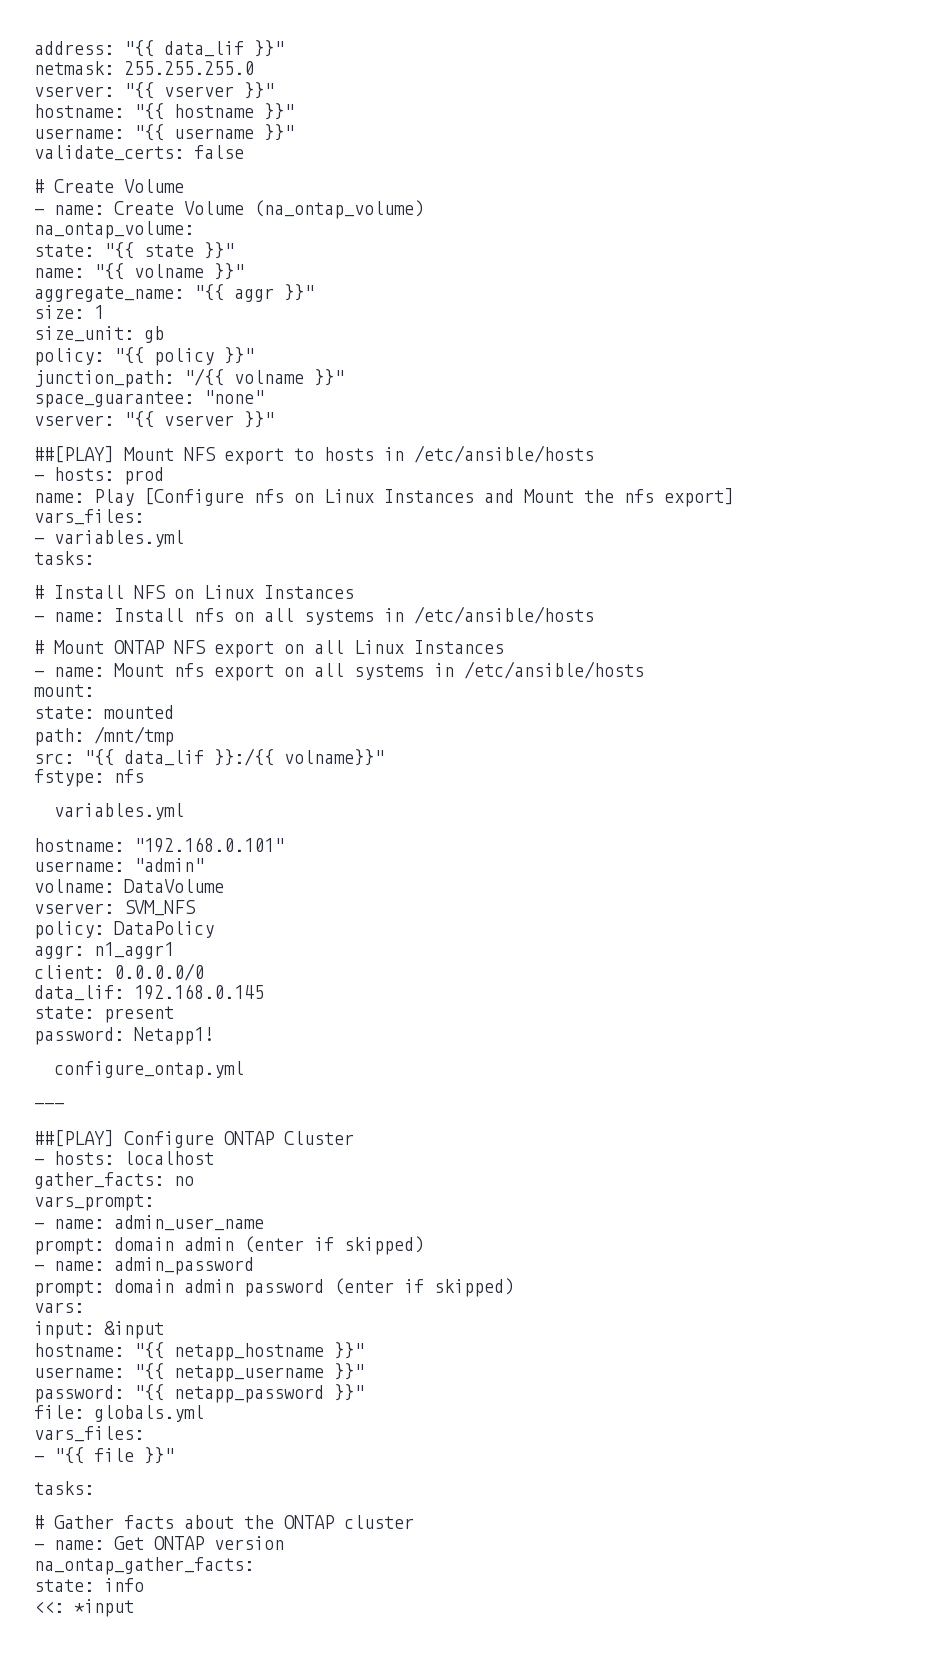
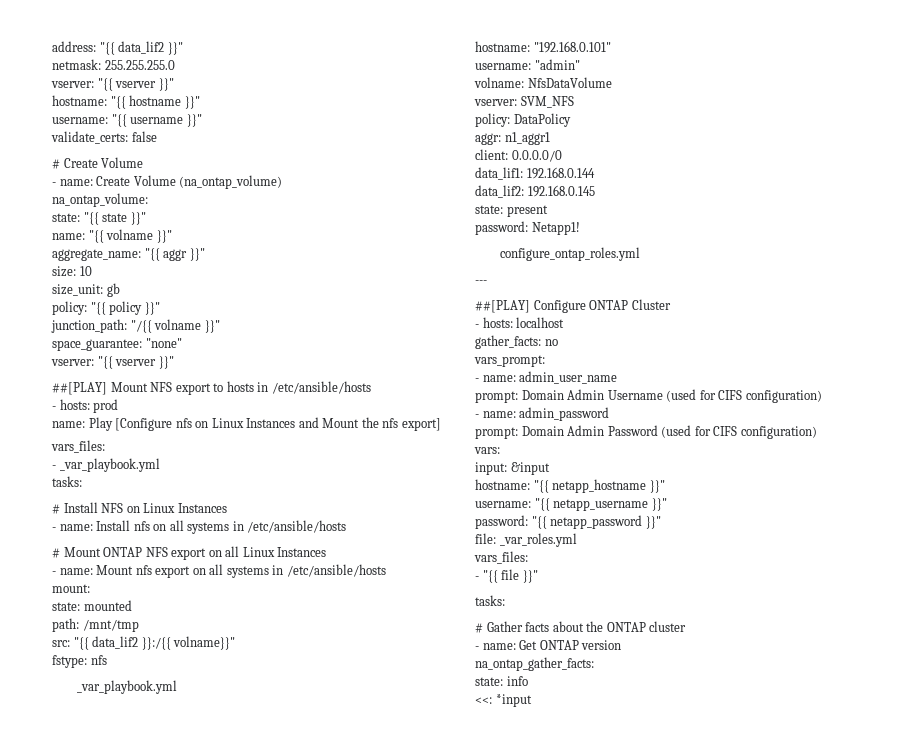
[164,41,244,57] data_lif -> [118,41,165,54] data_lif2
[94,305,104,319] 1 -> [79,266,92,276] 10
[54,530,184,547] variables.yml -> [59,458,160,472] _var_playbook.yml
[124,750,204,766] data_lif -> [92,636,139,649] data_lif2
[54,803,185,820] variables.yml -> [76,680,177,694] _var_playbook.yml
[124,879,224,893] DataVolume -> [527,77,612,88] NfsDataVolume
[34,985,124,1001] data_lif: -> [475,167,595,180] [475,185,524,198] data_lif1: 192.168.0.144 // data_lif2:
[54,1061,245,1079] configure_ontap.yml -> [499,247,640,261] configure_ontap_roles.yml
[114,1236,424,1255] [34,1257,254,1275] [34,1278,514,1297] domain admin (enter if skipped) // - name: admin_password // prompt: domain admin password (enter if skipped) -> [521,389,822,403] [475,407,610,421] [475,425,817,439] Domain Admin Username (used for CIFS configuration) // - name: admin_password // prompt: Domain Admin Password (used for CIFS configuration)
[94,1405,204,1422] globals.yml -> [499,533,577,547] _var_roles.yml

